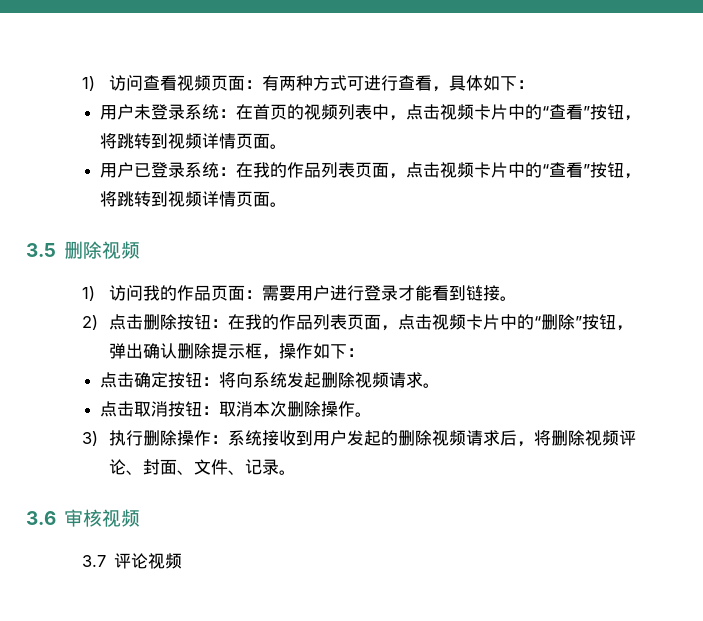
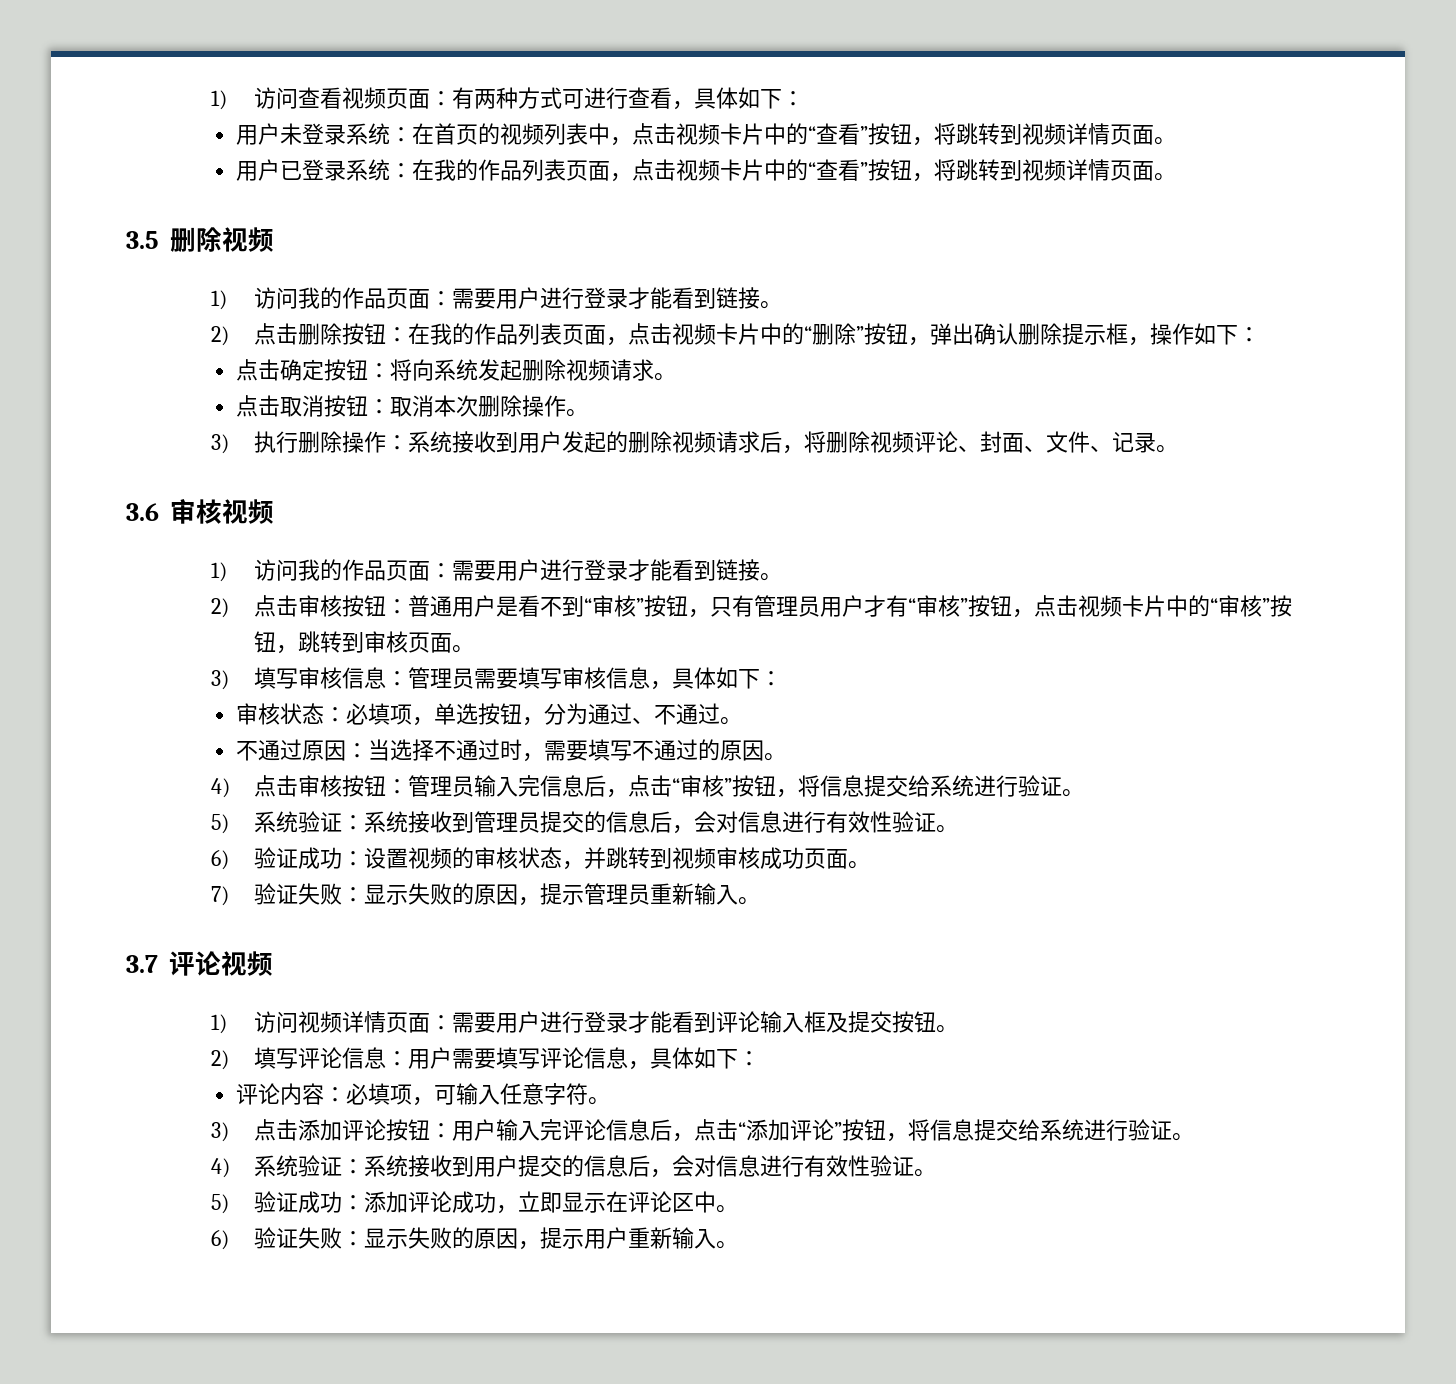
[81,553,182,569] 3.7评论视频 -> [211,559,783,582] [211,595,1293,618] [254,631,475,654] [211,667,783,690] [235,703,742,726] [235,739,786,762] [211,775,1085,798] [211,811,959,834] [211,847,871,870] [211,883,761,906] [126,951,273,976] [211,1011,959,1034] [211,1047,761,1070] [235,1083,610,1106] [211,1119,1195,1142] [211,1155,937,1178] [211,1191,739,1214] [211,1227,739,1250] 1)访问我的作品页面：需要用户进行登录才能看到链接。 // 2)点击审核按钮：普通用户是看不到“审核”按钮，只有管理员用户才有“审核”按钮，点击视频卡片中的“审核”按钮，跳转到审核页面。 // 3)填写审核信息：管理员需要填写审核信息，具体如下： // 审核状态：必填项，单选按钮，分为通过、不通过。 // 不通过原因：当选择不通过时，需要填写不通过的原因。 // 4)点击审核按钮：管理员输入完信息后，点击“审核”按钮，将信息提交给系统进行验证。 // 5)系统验证：系统接收到管理员提交的信息后，会对信息进行有效性验证。 // 6)验证成功：设置视频的审核状态，并跳转到视频审核成功页面。 // 7)验证失败：显示失败的原因，提示管理员重新输入。 // 3.7评论视频 // 1)访问视频详情页面：需要用户进行登录才能看到评论输入框及提交按钮。 // 2)填写评论信息：用户需要填写评论信息，具体如下： // 评论内容：必填项，可输入任意字符。 // 3)点击添加评论按钮：用户输入完评论信息后，点击“添加评论”按钮，将信息提交给系统进行验证。 // 4)系统验证：系统接收到用户提交的信息后，会对信息进行有效性验证。 // 5)验证成功：添加评论成功，立即显示在评论区中。 // 6)验证失败：显示失败的原因，提示用户重新输入。

